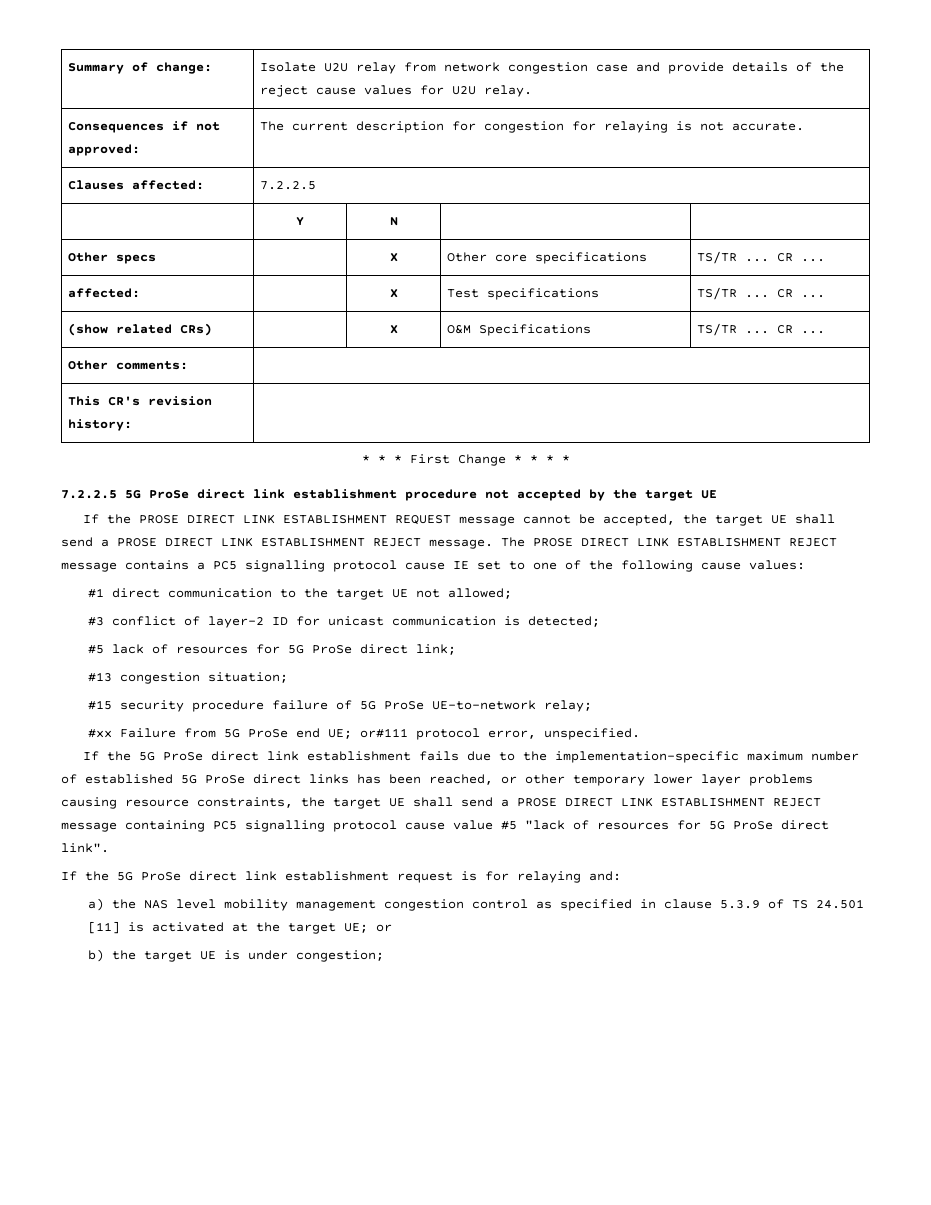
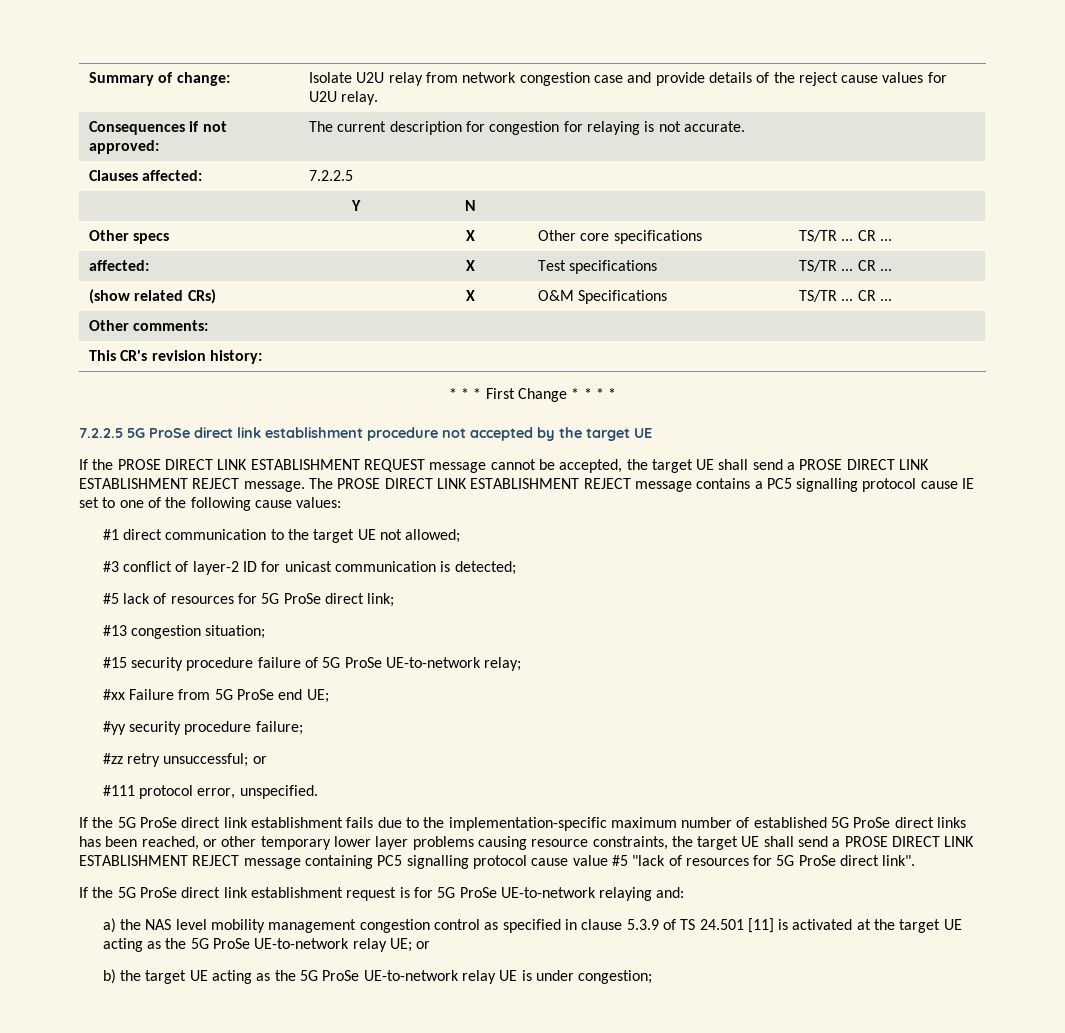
[359,728,408,738] or#111 -> [102,721,303,735] [102,753,267,767] [102,785,135,796] // #yy security procedure failure; // #zz retry unsuccessful; or // #111
(509, 876) none -> [437,887,596,898] 5G ProSe UE-to-network
(336, 928) none -> [943,919,962,930] [102,938,387,952] UE acting as the 5G ProSe UE-to-network relay
(216, 955) none -> [211,970,518,984] acting as the 5G ProSe UE-to-network relay UE

